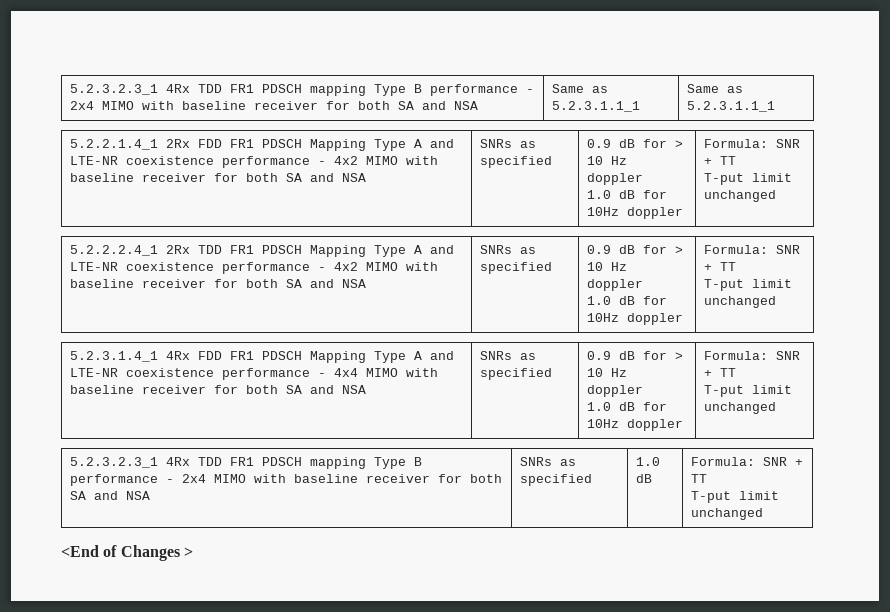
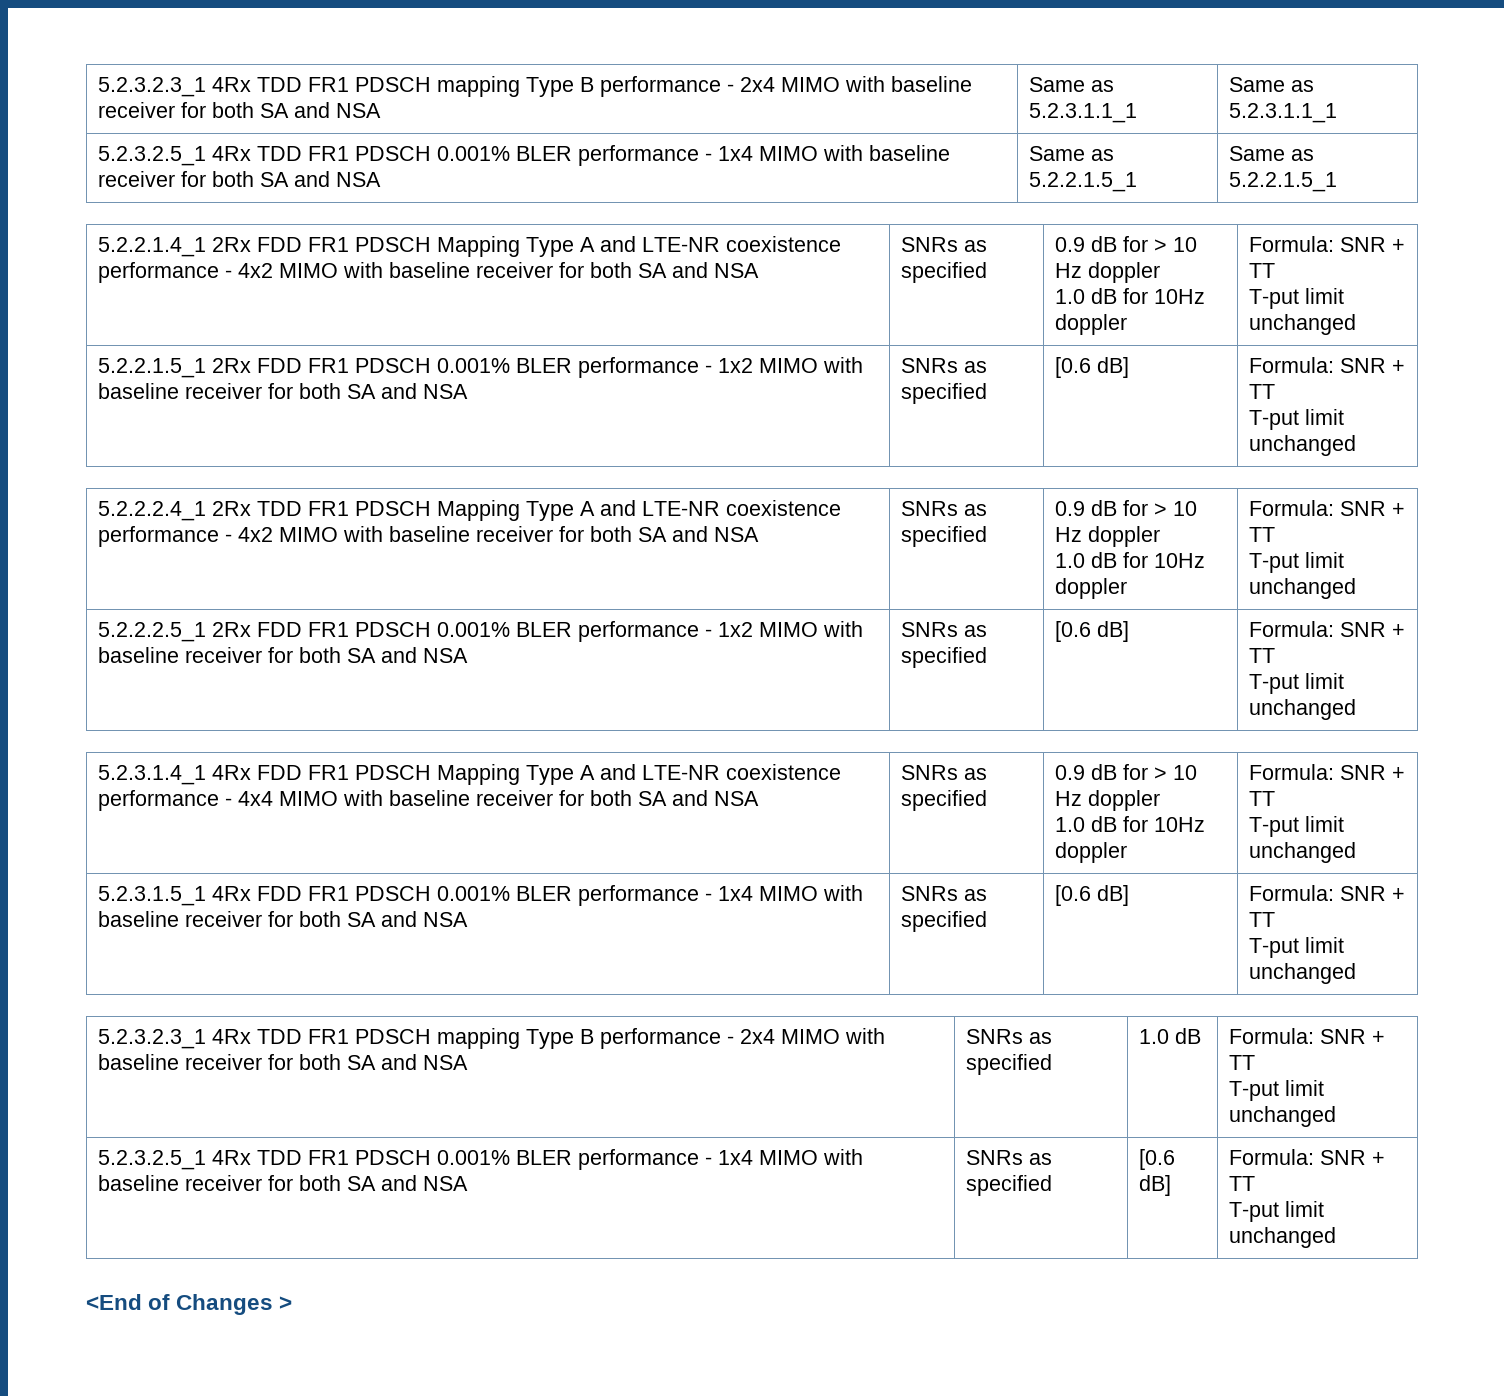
(775, 106) none -> [97,145,950,166] [97,171,381,187] [1028,146,1114,161] [1028,172,1137,192] [1228,146,1314,161] [1228,172,1337,192] // 5.2.3.2.5_1 4Rx TDD FR1 PDSCH 0.001% BLER performance - 1x4 MIMO with baseline receiver for both SA and NSA | Same as 5.2.2.1.5_1 | Same as 5.2.2.1.5_1
(776, 196) none -> [97,357,863,378] [97,383,468,399] [900,358,987,373] [900,383,987,404] [1054,357,1129,378] [1248,357,1405,373] [1248,384,1275,399] [1248,409,1344,430] [1248,435,1356,456] // 5.2.2.1.5_1 2Rx FDD FR1 PDSCH 0.001% BLER performance - 1x2 MIMO with baseline receiver for both SA and NSA | SNRs as specified | [0.6 dB] | Formula: SNR + TT // T-put limit unchanged
(776, 302) none -> [97,621,863,642] [97,647,468,663] [900,622,987,637] [900,647,987,668] [1054,621,1129,642] [1248,621,1405,637] [1248,648,1275,663] [1248,673,1344,694] [1248,699,1356,720] // 5.2.2.2.5_1 2Rx FDD FR1 PDSCH 0.001% BLER performance - 1x2 MIMO with baseline receiver for both SA and NSA | SNRs as specified | [0.6 dB] | Formula: SNR + TT // T-put limit unchanged
(776, 408) none -> [97,885,863,906] [97,911,468,927] [900,886,987,901] [900,911,987,932] [1054,885,1129,906] [1248,885,1405,901] [1248,912,1275,927] [1248,937,1344,958] [1248,963,1356,984] // 5.2.3.1.5_1 4Rx FDD FR1 PDSCH 0.001% BLER performance - 1x4 MIMO with baseline receiver for both SA and NSA | SNRs as specified | [0.6 dB] | Formula: SNR + TT // T-put limit unchanged
(763, 514) none -> [97,1149,863,1170] [97,1175,468,1191] [965,1150,1052,1165] [965,1175,1052,1196] [1138,1149,1175,1170] [1138,1175,1171,1196] [1228,1149,1385,1165] [1228,1176,1255,1191] [1228,1201,1324,1222] [1228,1227,1336,1248] // 5.2.3.2.5_1 4Rx TDD FR1 PDSCH 0.001% BLER performance - 1x4 MIMO with baseline receiver for both SA and NSA | SNRs as specified | [0.6 dB] | Formula: SNR + TT // T-put limit unchanged

